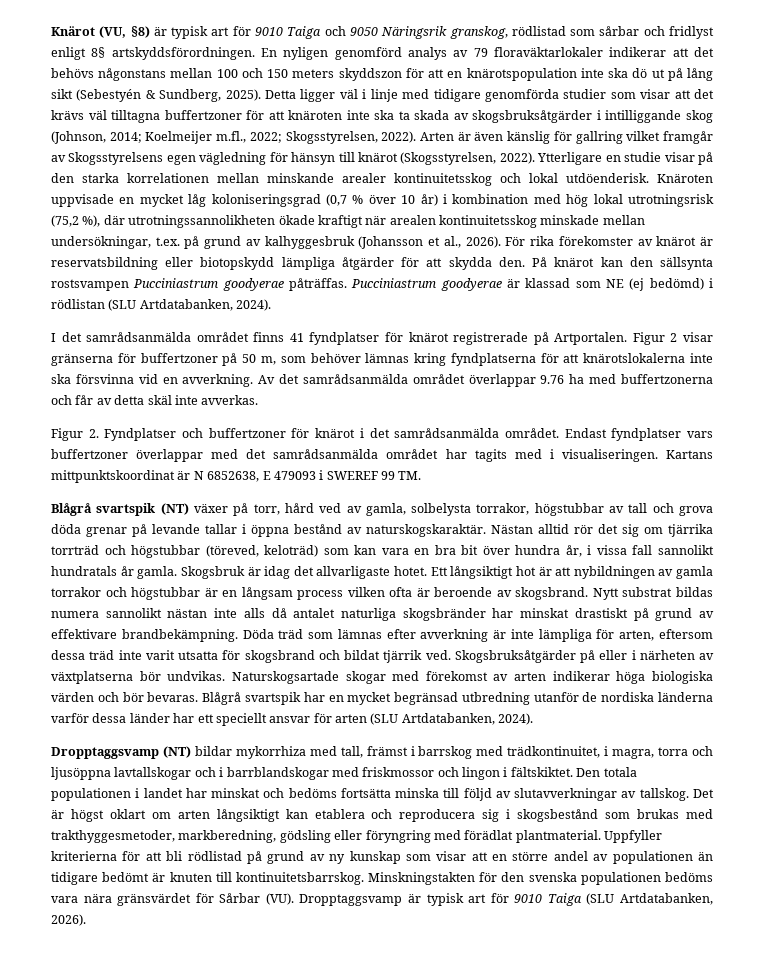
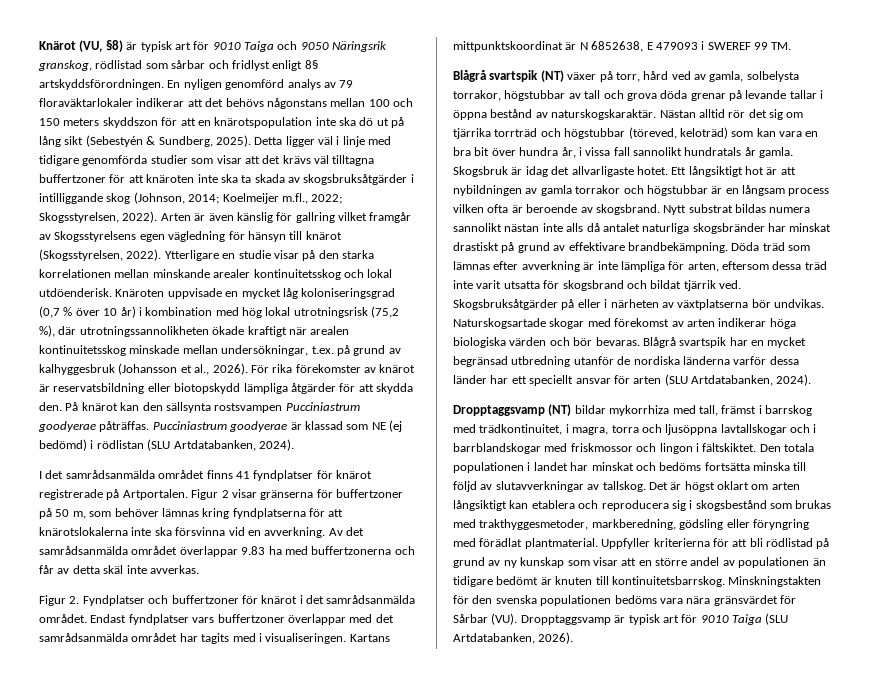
[540,375,565,384] 9.76 -> [241,546,266,555] 9.83

